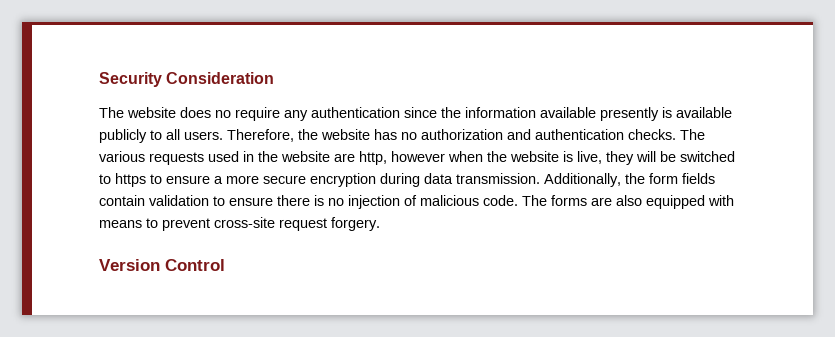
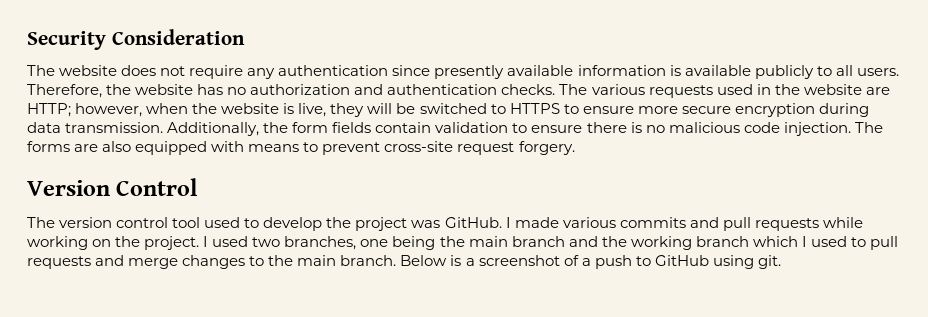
[215,110,231,118] no -> [160,66,186,76] not
[441,107,659,121] the information available presently -> [434,65,666,79] presently available information
[359,151,445,165] http, however -> [27,103,143,117] HTTP; however,
[115,173,223,187] https to ensure a -> [509,103,634,114] HTTPS to ensure
[348,195,518,209] injection of malicious code. -> [668,122,851,136] malicious code injection.
(225, 265) none -> [27,217,863,231] [27,236,899,250] [27,255,781,269] // The version control tool used to develop the project was GitHub. I made various commits and pull requests while working on the project. I used two branches, one being the main branch and the working branch which I used to pull requests and merge changes to the main branch. Below is a screenshot of a push to GitHub using git.

